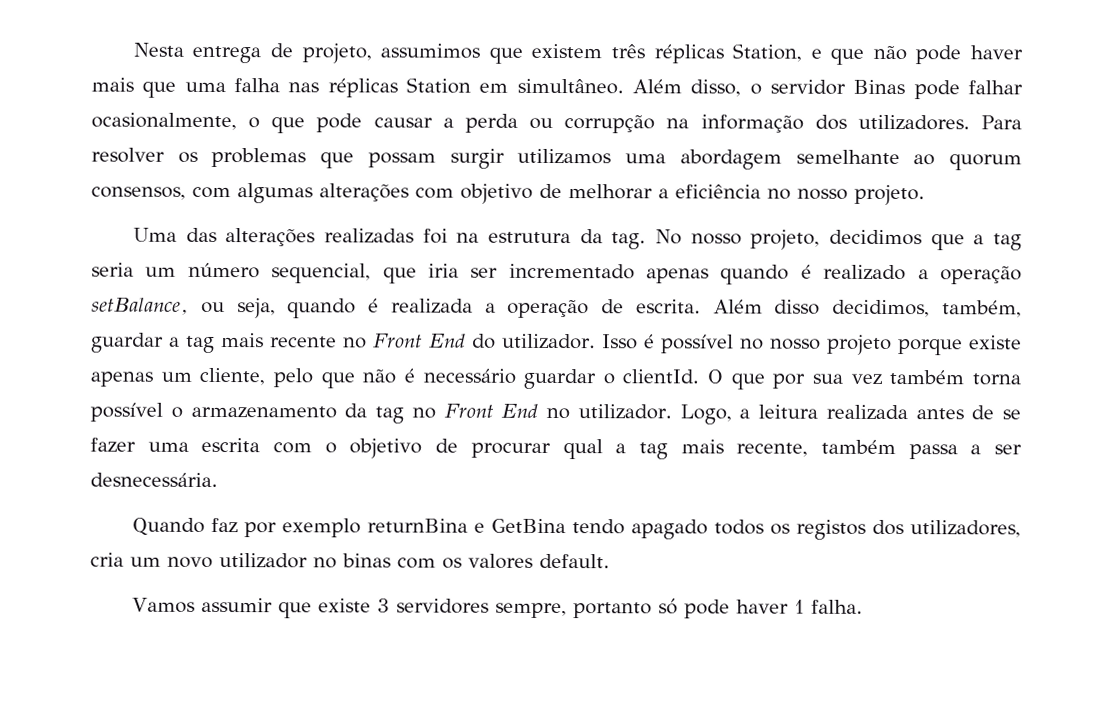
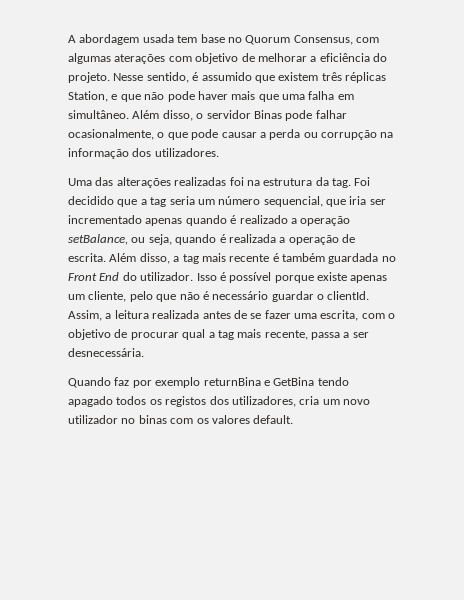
[132,42,481,64] Nesta entrega de projeto, assumimos -> [68,34,379,45] [68,53,387,64] [68,72,252,83] A abordagem usada tem base no Quorum Consensus, com algumas aterações com objetivo de melhorar a eficiência do projeto. Nesse sentido, é assumido
[288,77,472,98] nas réplicas Station -> (335, 95) none
[981,115,1023,130] [91,147,1023,171] [91,183,925,206] Para resolver os problemas que possam surgir utilizamos uma abordagem semelhante ao quorum consensos, com algumas alterações com objetivo de melhorar a eficiência no nosso projeto. -> (219, 152) none
[654,229,922,250] No nosso projeto, decidimos -> [354,177,371,186] [68,196,114,205] Foi decidido
[774,299,1022,318] [91,332,164,353] disso decidimos, também, guardar -> [139,253,170,264] disso,
(338, 342) none -> [272,253,379,264] é também guardada
[739,334,892,355] no nosso projeto -> (272, 277) none
[707,369,1021,390] [90,402,732,425] O que por sua vez também torna possível o armazenamento da tag no Front End no utilizador. Logo, -> [68,310,102,321] Assim,
[201,437,261,453] escrita -> [320,310,359,321] escrita,
[820,439,896,455] também -> (308, 335) none
[131,597,863,619] // Vamos assumir que existe 3 servidores sempre, portanto só pode haver 1 falha. -> (294, 419) none

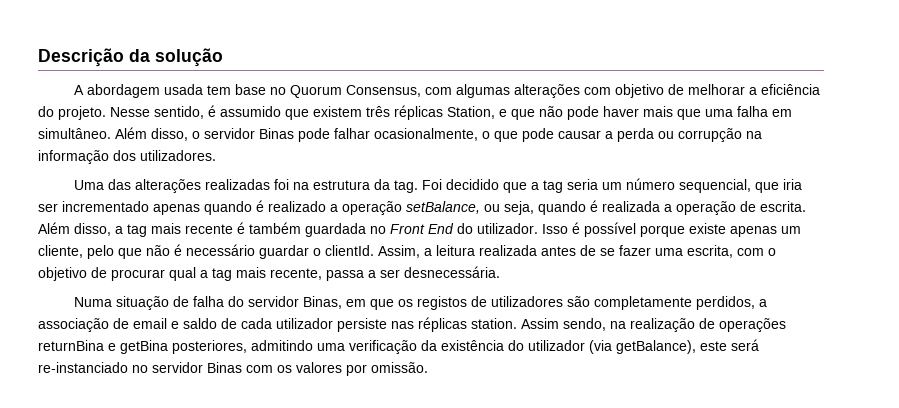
(68, 39) none -> [38,48,223,67] Descrição da solução //
[114,54,166,64] aterações -> [514,84,581,98] alterações
[68,377,349,388] [68,396,370,407] [68,415,167,424] Quando faz por exemplo returnBina e GetBina tendo apagado todos os registos dos utilizadores, cria um novo utilizador no binas -> [74,296,768,310] [38,317,786,332] [38,339,759,354] [38,362,242,373] Numa situação de falha do servidor Binas, em que os registos de utilizadores são completamente perdidos, a associação de email e saldo de cada utilizador persiste nas réplicas station. Assim sendo, na realização de operações returnBina e getBina posteriores, admitindo uma verificação da existência do utilizador (via getBalance), este será re-instanciado no servidor Binas
[253,415,294,424] default. -> [346,362,428,376] por omissão.

